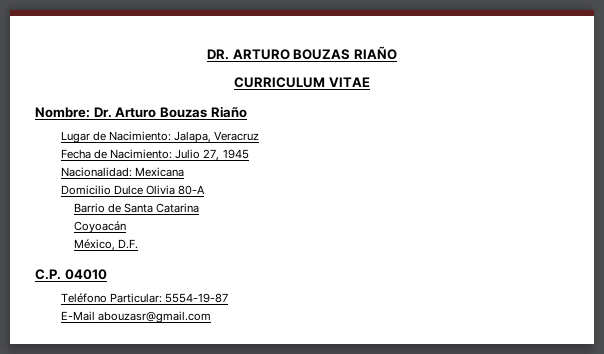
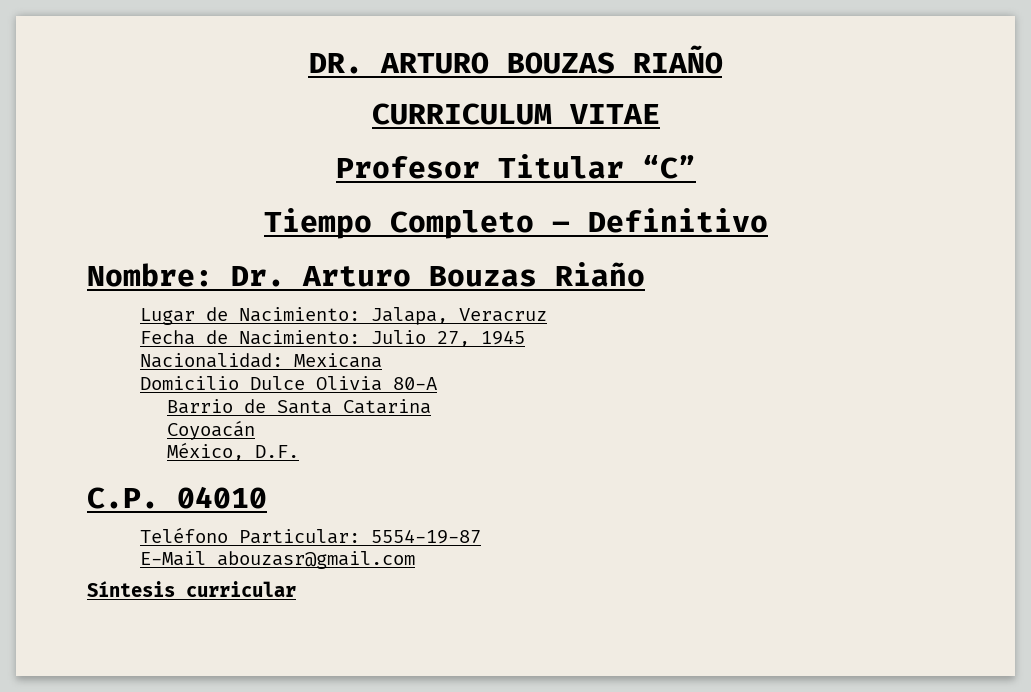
(370, 82) none -> [335,154,696,179] [263,208,768,239] // Profesor Titular “C” // Tiempo Completo – Definitivo
(212, 317) none -> [87,581,296,597] // Síntesis curricular

